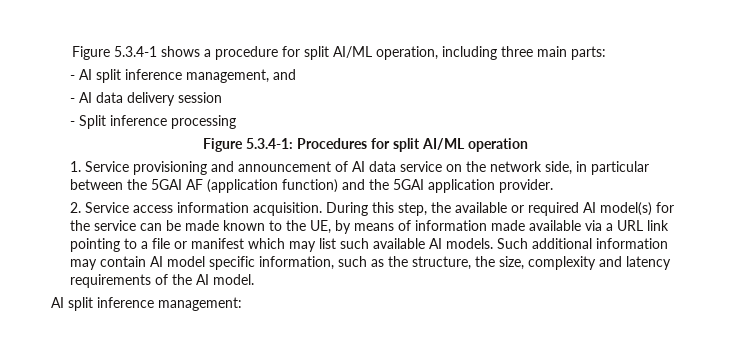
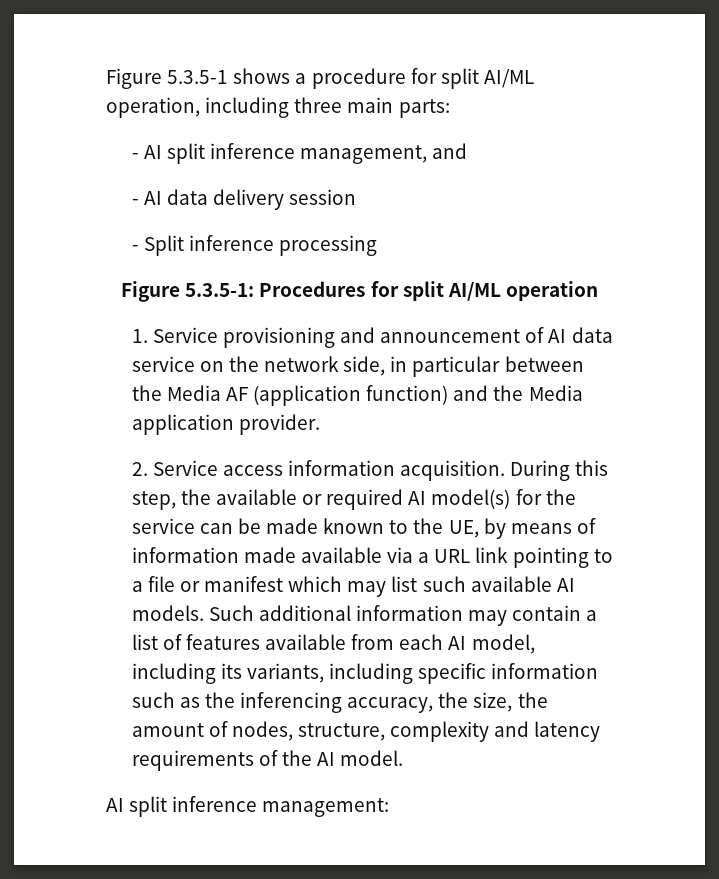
[71,46,157,60] Figure 5.3.4-1 -> [106,68,229,89] Figure 5.3.5-1
[246,138,293,149] 5.3.4-1: -> [185,283,255,297] 5.3.5-1:
[151,179,183,190] 5GAI -> [166,385,221,401] Media
[393,179,425,190] 5GAI -> [528,385,583,401] Media
[150,256,525,270] AI model specific information, such as the structure, the size, -> [586,610,598,621] [131,634,535,654] [131,663,599,684] [131,692,548,713] [131,721,386,741] a list of features available from each AI model, including its variants, including specific information such as the inferencing accuracy, the size, the amount of nodes, structure,

